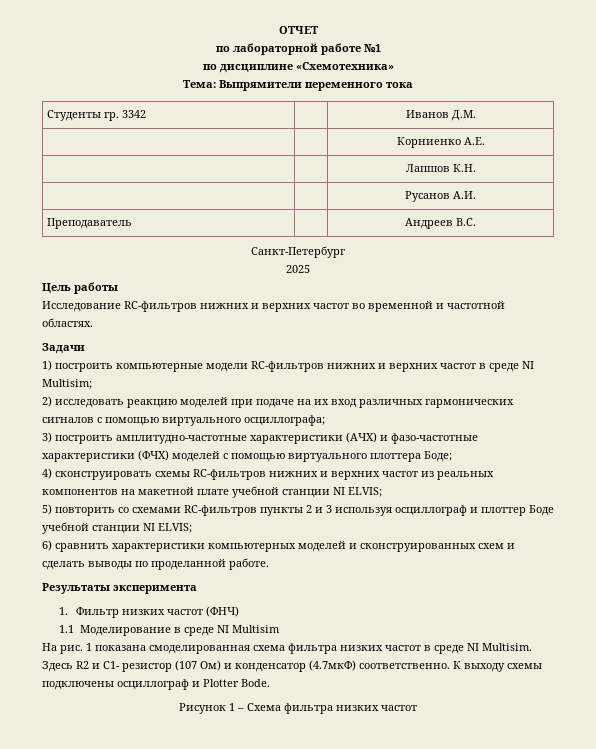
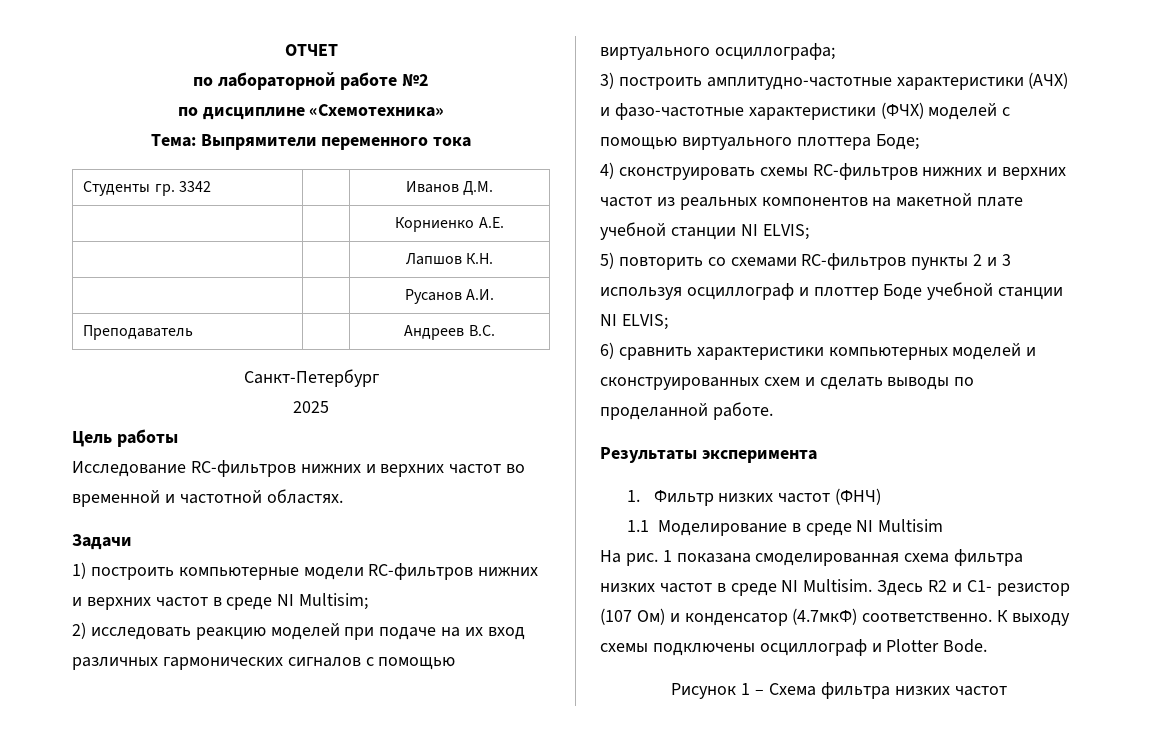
[363,44,381,52] №1 -> [402,74,430,87] №2

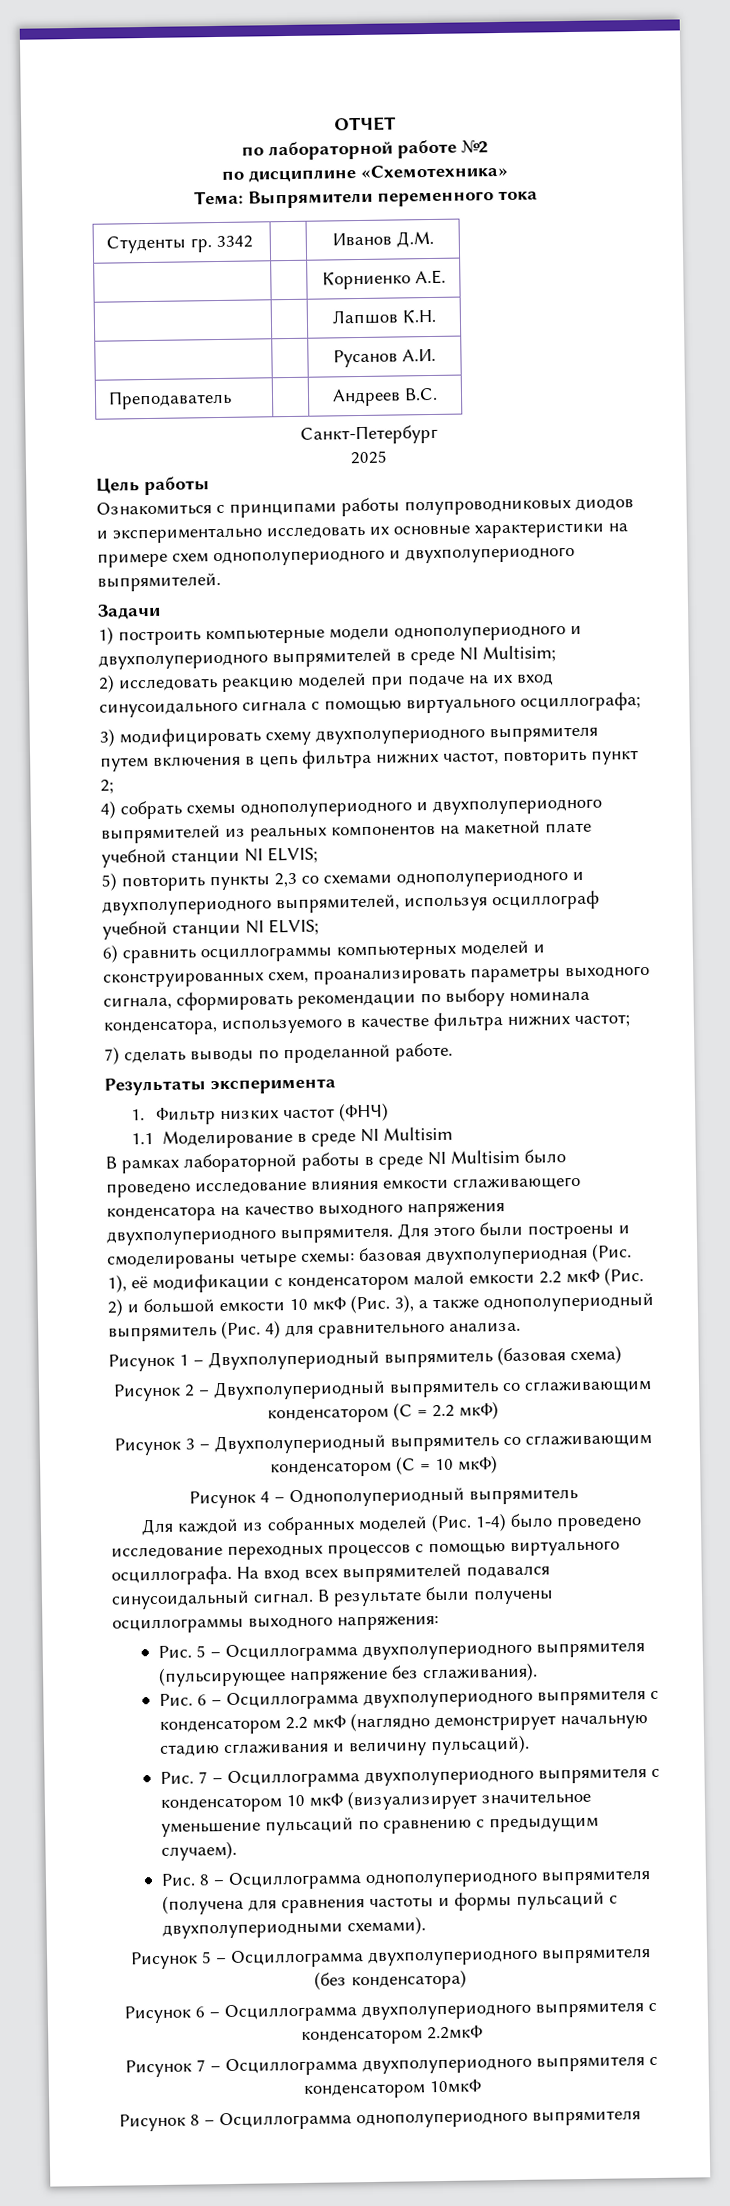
[72,460,526,477] [72,489,343,507] Исследование RC-фильтров нижних и верхних частот во временной и частотной областях. -> [96,497,634,518] [96,522,628,544] [97,546,575,568] [97,572,221,592] Ознакомиться с принципами работы полупроводниковых диодов и экспериментально исследовать их основные характеристики на примере схем однополупериодного и двухполупериодного выпрямителей.
[368,563,539,580] [72,597,208,610] RC-фильтров нижних и верхних частот -> [394,625,582,642] [98,648,392,670] однополупериодного и двухполупериодного выпрямителей
[72,657,361,670] различных гармонических сигналов -> [99,700,307,718] синусоидального сигнала
[618,72,1069,90] [600,102,1011,120] [600,134,919,150] [600,162,1067,180] [600,197,652,207] построить амплитудно-частотные характеристики (АЧХ) и фазо-частотные характеристики (ФЧХ) моделей с помощью виртуального плоттера Боде; // 4) сконструировать схемы RC-фильтров нижних и верхних частот -> [119,726,598,748] [100,749,639,772] [100,779,114,794] [100,798,602,820] [101,825,221,844] модифицировать схему двухполупериодного выпрямителя путем включения в цепь фильтра нижних частот, повторить пункт 2; // 4) собрать схемы однополупериодного и двухполупериодного выпрямителей
[707,253,1011,270] [600,283,923,300] со схемами RC-фильтров пункты 2 и 3 используя осциллограф и плоттер Боде -> [209,871,584,891] [102,890,600,916] пункты 2,3 со схемами однополупериодного и двухполупериодного выпрямителей, используя осциллограф
[696,347,824,360] характеристики -> [200,946,332,963] осциллограммы
[763,377,815,386] схем и -> [268,965,650,985] [103,988,590,1011] [103,1012,630,1036] [104,1046,120,1065] схем, проанализировать параметры выходного сигнала, сформировать рекомендации по выбору номинала конденсатора, используемого в качестве фильтра нижних частот; // 7)
[600,549,1024,566] [600,579,1070,596] [600,608,1071,626] [600,639,988,656] [671,682,1007,699] На рис. 1 показана смоделированная схема фильтра низких частот в среде NI Multisim. Здесь R2 и C1- резистор (107 Ом) и конденсатор (4.7мкФ) соответственно. К выходу схемы подключены осциллограф и Plotter Bode. // Рисунок 1 – Схема фильтра низких частот -> [105,1149,566,1174] [106,1176,581,1198] [106,1202,505,1222] [106,1221,630,1246] [107,1243,632,1270] [107,1267,644,1294] [107,1292,654,1317] [108,1320,521,1342] [108,1345,622,1372] [112,1379,652,1402] [266,1401,499,1424] [113,1433,652,1456] [269,1455,498,1478] [189,1487,578,1509] [141,1513,643,1536] [111,1540,620,1560] [111,1563,550,1586] [111,1586,554,1610] [112,1615,439,1634] [157,1642,645,1663] [157,1662,538,1687] [158,1690,659,1711] [158,1712,648,1735] [159,1734,530,1757] [159,1768,660,1789] [159,1789,591,1813] [160,1816,599,1837] [160,1840,237,1861] [160,1870,651,1891] [161,1891,618,1915] [161,1916,426,1939] [129,1948,651,1970] [314,1969,467,1991] [124,2002,657,2024] [300,2025,483,2046] [125,2056,658,2078] [302,2079,481,2099] [119,2110,641,2132] В рамках лабораторной работы в среде NI Multisim было проведено исследование влияния емкости сглаживающего конденсатора на качество выходного напряжения двухполупериодного выпрямителя. Для этого были построены и смоделированы четыре схемы: базовая двухполупериодная (Рис. 1), её модификации с конденсатором малой емкости 2.2 мкФ (Рис. 2) и большой емкости 10 мкФ (Рис. 3), а также однополупериодный выпрямитель (Рис. 4) для сравнительного анализа. // Рисунок 1 – Двухполупериодный выпрямитель (базовая схема) // Рисунок 2 – Двухполупериодный выпрямитель со сглаживающим конденсатором (С = 2.2 мкФ) // Рисунок 3 – Двухполупериодный выпрямитель со сглаживающим конденсатором (С = 10 мкФ) // Рисунок 4 – Однополупериодный выпрямитель // Для каждой из собранных моделей (Рис. 1-4) было проведено исследование переходных процессов с помощью виртуального осциллографа. На вход всех выпрямителей подавался синусоидальный сигнал. В результате были получены осциллограммы выходного напряжения: // Рис. 5 – Осциллограмма двухполупериодного выпрямителя (пульсирующее напряжение без сглаживания). // Рис. 6 – Осциллограмма двухполупериодного выпрямителя с конденсатором 2.2 мкФ (наглядно демонстрирует начальную стадию сглаживания и величину пульсаций). // Рис. 7 – Осциллограмма двухполупериодного выпрямителя с конденсатором 10 мкФ (визуализирует значительное уменьшение пульсаций по сравнению с предыдущим случаем). // Рис. 8 – Осциллограмма однополупериодного выпрямителя (получена для сравнения частоты и формы пульсаций с двухполупериодными схемами). // Рисунок 5 – Осциллограмма двухполупериодного выпрямителя (без конденсатора) // Рисунок 6 – Осциллограмма двухполупериодного выпрямителя с конденсатором 2.2мкФ // Рисунок 7 – Осциллограмма двухполупериодного выпрямителя с конденсатором 10мкФ // Рисунок 8 – Осциллограмма однополупериодного выпрямителя

